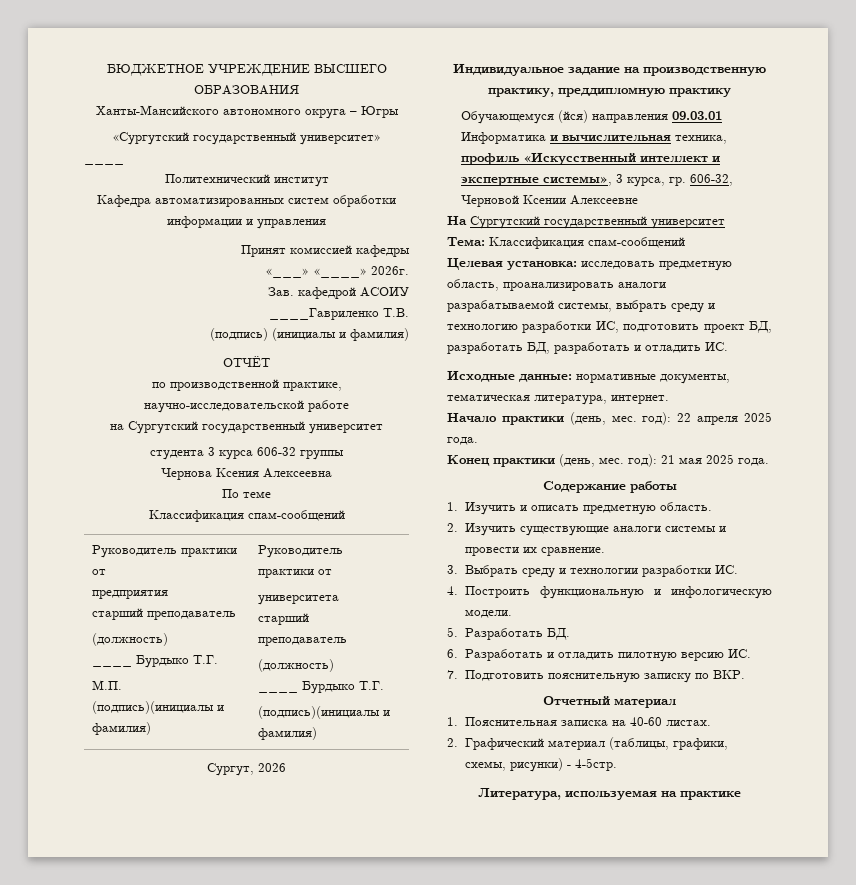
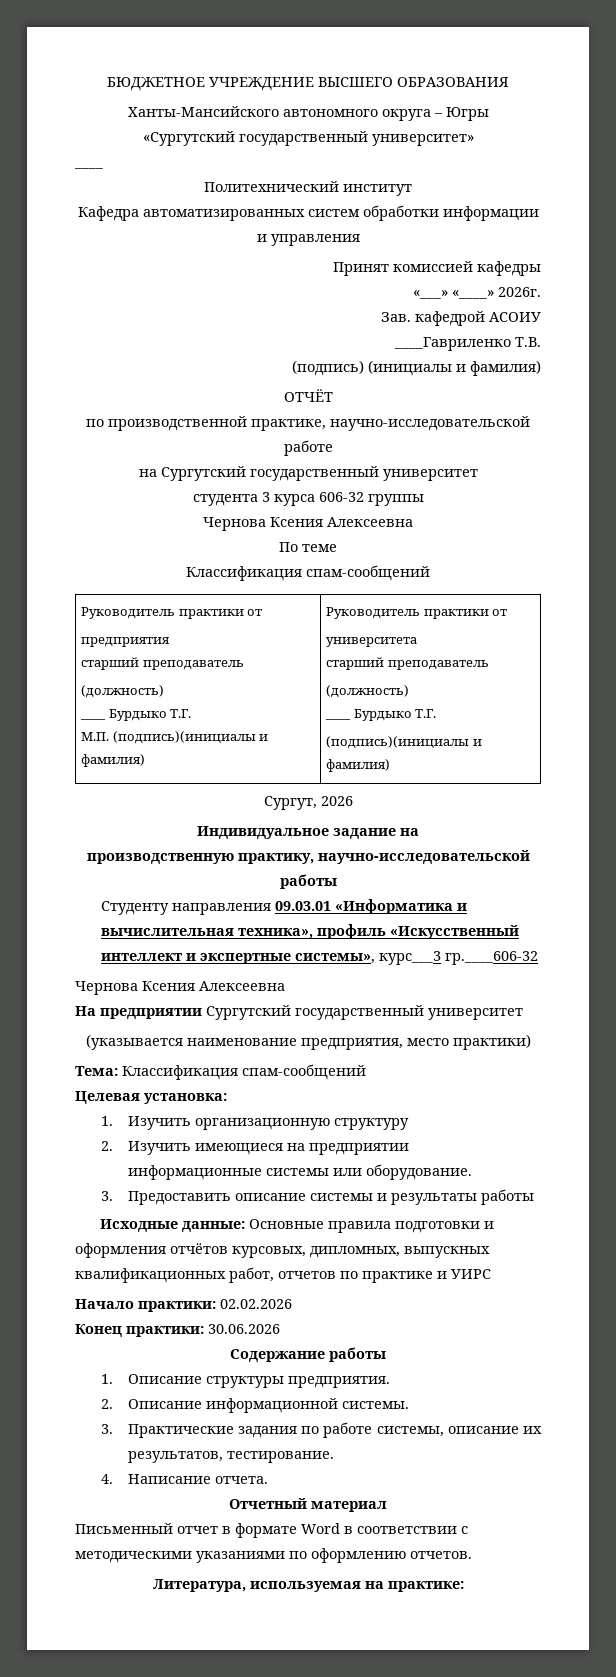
(640, 70) none -> (419, 832) //
[558,87,731,97] [461,110,589,124] преддипломную практику // Обучающемуся (йся) -> [317,850,530,865] [279,874,337,889] [101,901,170,915] научно-исследовательской работы // Студенту
[461,132,547,144] Информатика -> [335,899,454,914] «Информатика
[675,135,728,144] техника, -> [238,928,314,939] техника»,
[616,174,734,187] [461,195,639,207] 3 курса, гр. 606-32, Черновой Ксении Алексеевне -> [379,951,539,965] [75,981,285,995] курс___3 гр.____606-32 // Чернова Ксения Алексеевна
[470,216,725,229] Сургутский государственный университет -> [100,1005,523,1020] [85,1034,531,1050] предприятии Сургутский государственный университет // (указывается наименование предприятия, место практики)
[581,260,732,271] [447,279,666,291] [447,300,715,313] [447,321,772,333] [447,342,728,354] [447,370,730,384] [447,394,669,405] [447,412,772,425] [447,437,478,445] [447,454,769,467] [542,481,677,493] [447,502,712,515] [447,523,726,536] [464,547,605,556] [447,565,738,578] [447,586,772,599] [464,609,512,618] [447,627,570,640] [447,649,751,662] [447,670,745,683] [543,696,676,708] [447,717,711,726] [447,737,728,750] [464,758,617,772] исследовать предметную область, проанализировать аналоги разрабатываемой системы, выбрать среду и технологию разработки ИС, подготовить проект БД, разработать БД, разработать и отладить ИС. // Исходные данные: нормативные документы, тематическая литература, интернет. // Начало практики (день, мес. год): 22 апреля 2025 года. // Конец практики (день, мес. год): 21 мая 2025 года. // Содержание работы // 1. Изучить и описать предметную область. // 2. Изучить существующие аналоги системы и провести их сравнение. // 3. Выбрать среду и технологии разработки ИС. // 4. Построить функциональную и инфологическую модели. // 5. Разработать БД. // 6. Разработать и отладить пилотную версию ИС. // 7. Подготовить пояснительную записку по ВКР. // Отчетный материал // 1. Пояснительная записка на 40-60 листах. // 2. Графический материал (таблицы, графики, схемы, рисунки) - 4-5стр. -> [101,1116,409,1130] [101,1141,409,1155] [127,1164,472,1180] [101,1189,534,1205] [99,1219,494,1233] [75,1243,490,1258] [75,1267,491,1283] [75,1299,292,1312] [75,1324,280,1338] [230,1347,386,1363] [101,1374,390,1388] [101,1398,409,1413] [101,1422,542,1438] [127,1451,334,1463] [101,1474,268,1484] [229,1498,387,1512] [75,1523,468,1538] [75,1548,472,1563] // 1. Изучить организационную структуру // 2. Изучить имеющиеся на предприятии информационные системы или оборудование. // 3. Предоставить описание системы и результаты работы // Исходные данные: Основные правила подготовки и оформления отчётов курсовых, дипломных, выпускных квалификационных работ, отчетов по практике и УИРС // Начало практики: 02.02.2026 // Конец практики: 30.06.2026 // Содержание работы // 1. Описание структуры предприятия. // 2. Описание информационной системы. // 3. Практические задания по работе системы, описание их результатов, тестирование. // 4. Написание отчета. // Отчетный материал // Письменный отчет в формате Word в соответствии с методическими указаниями по оформлению отчетов.
[680,791,741,800] практике -> [387,1581,464,1592] практике:

